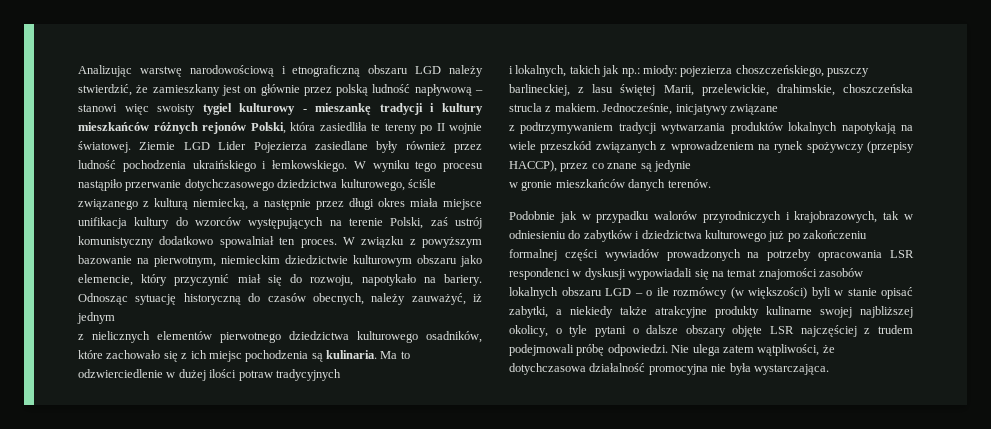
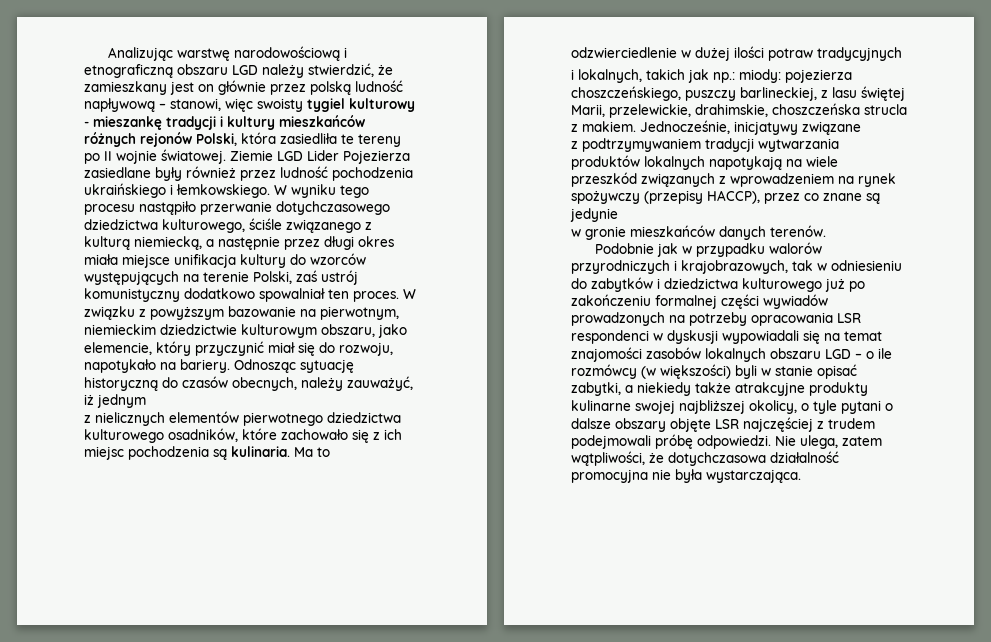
[78,104,117,112] stanowi -> [170,98,221,111] stanowi,
[417,255,457,264] obszaru -> [321,324,375,337] obszaru,
[692,344,720,356] ulega -> [800,435,838,449] ulega,

